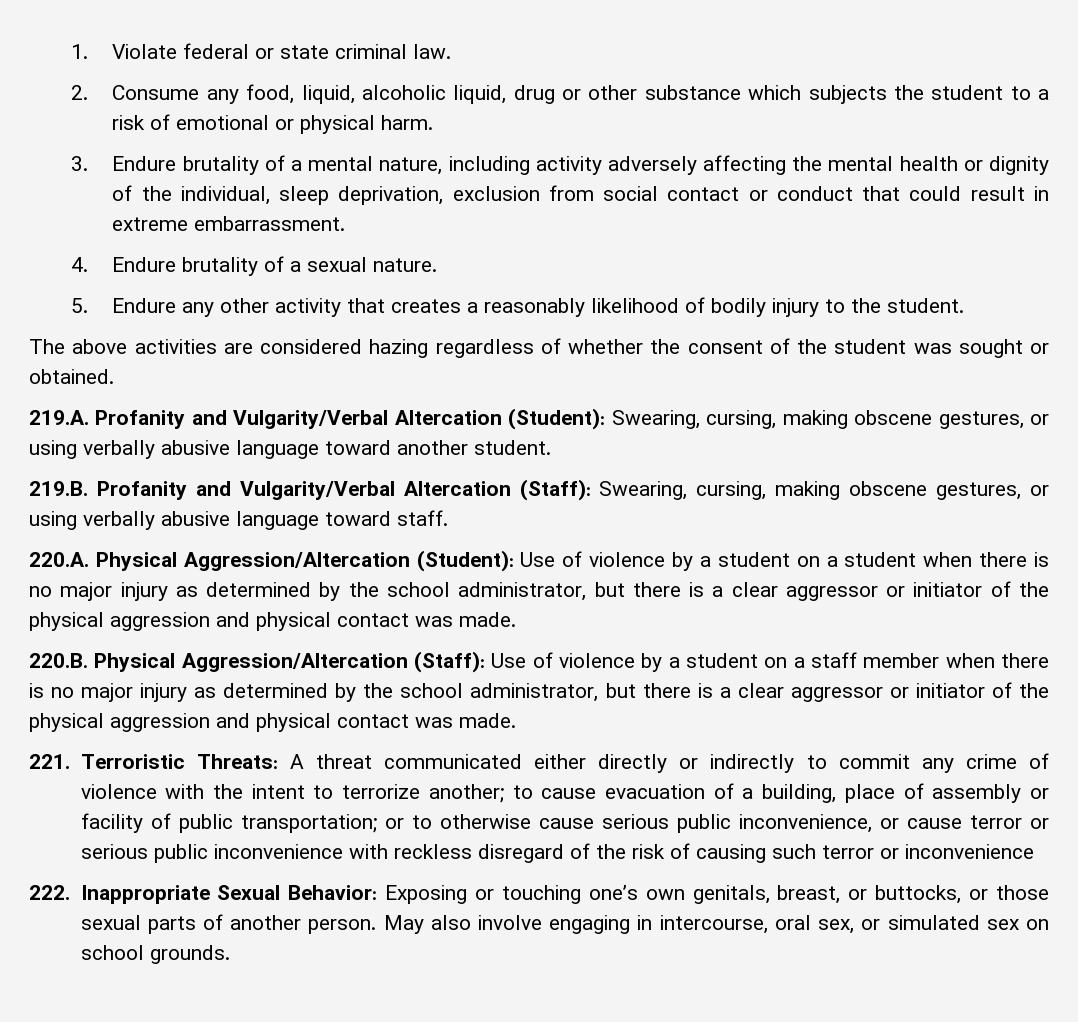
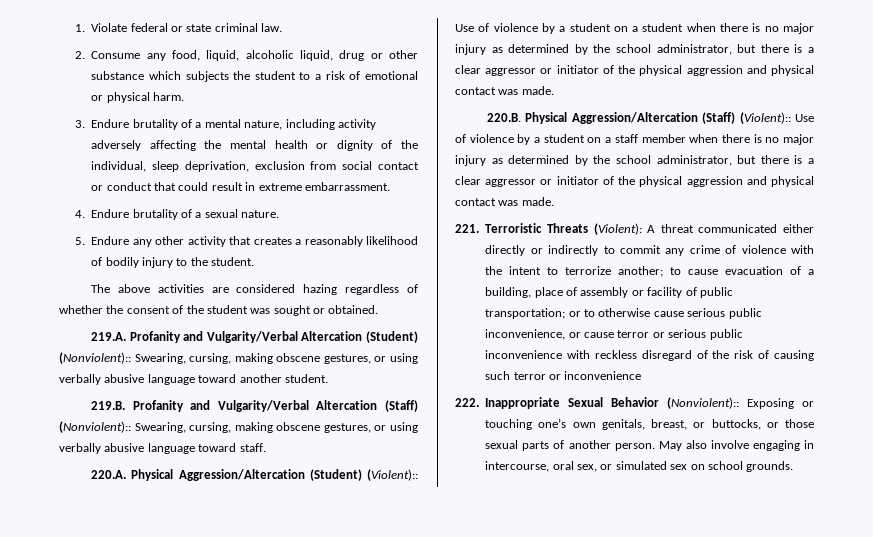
[508,408,606,430] (Student): -> [366,331,418,343] [59,352,131,364] (Student) (Nonviolent)::
[519,479,591,501] (Staff): -> [385,400,418,412] [59,421,131,433] (Staff) (Nonviolent)::
[416,550,514,572] (Student): -> [309,469,418,481] (Student) (Violent)::
[413,651,485,673] (Staff): -> [702,112,791,124] (Staff) (Violent)::
[196,754,278,769] Threats: -> [546,223,642,235] Threats (Violent):
[288,885,378,900] Behavior: -> [611,397,740,409] Behavior (Nonviolent)::

